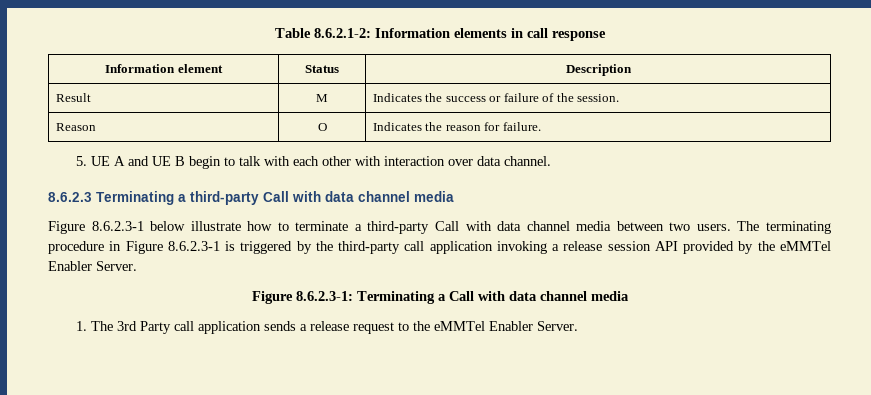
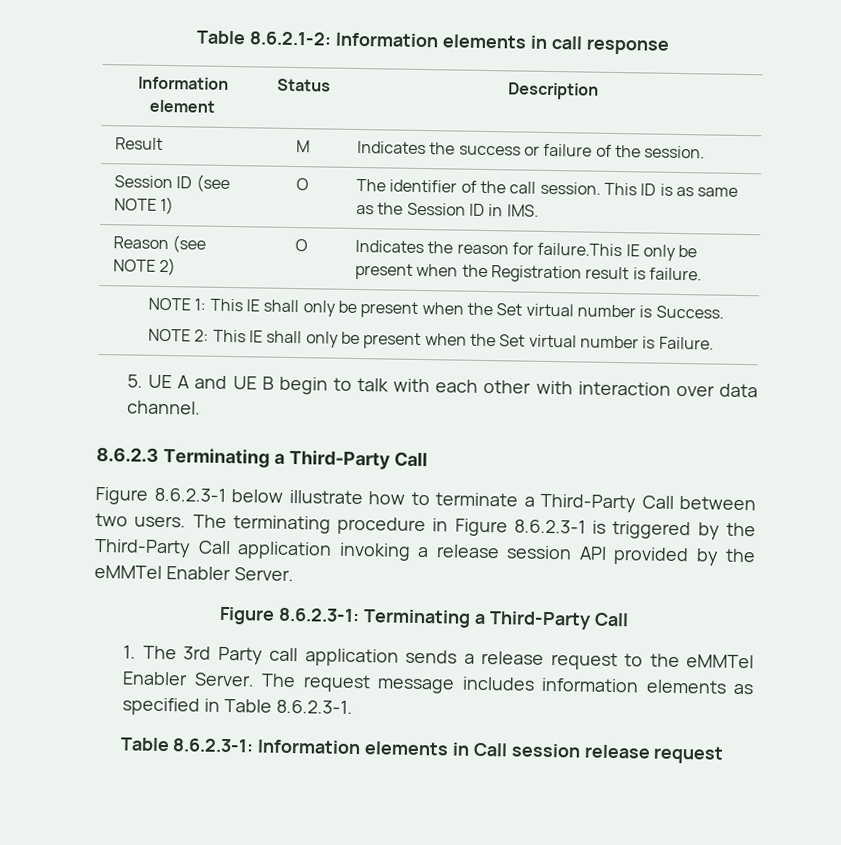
[55,123,96,131] Reason -> [113,174,230,193] [113,196,175,215] [295,178,309,191] [355,178,739,197] [355,202,539,217] [112,235,207,253] [112,257,177,276] Session ID (see NOTE 1) | O | The identifier of the call session. This ID is as same as the Session ID in IMS. // Reason (see NOTE 2)
[502,122,541,131] failure. -> [537,242,698,261] [354,262,702,283] [148,297,724,319] [148,328,714,350] failure.This IE only be present when the Registration result is failure. // NOTE 1: This IE shall only be present when the Set virtual number is Success. // NOTE 2: This IE shall only be present when the Set virtual number is Failure.
[190,191,454,205] third-party Call with data channel media -> [288,449,428,470] Third-Party Call
[367,221,612,234] third-party Call with data channel media -> [540,493,674,513] Third-Party Call
[338,241,425,254] third-party call -> [94,538,231,558] Third-Party Call
[448,291,629,301] Call with data channel media -> [488,611,629,630] Third-Party Call
(579, 326) none -> [261,673,753,695] [122,697,353,716] [119,737,725,764] The request message includes information elements as specified in Table 8.6.2.3-1. // Table 8.6.2.3-1: Information elements in Call session release request

